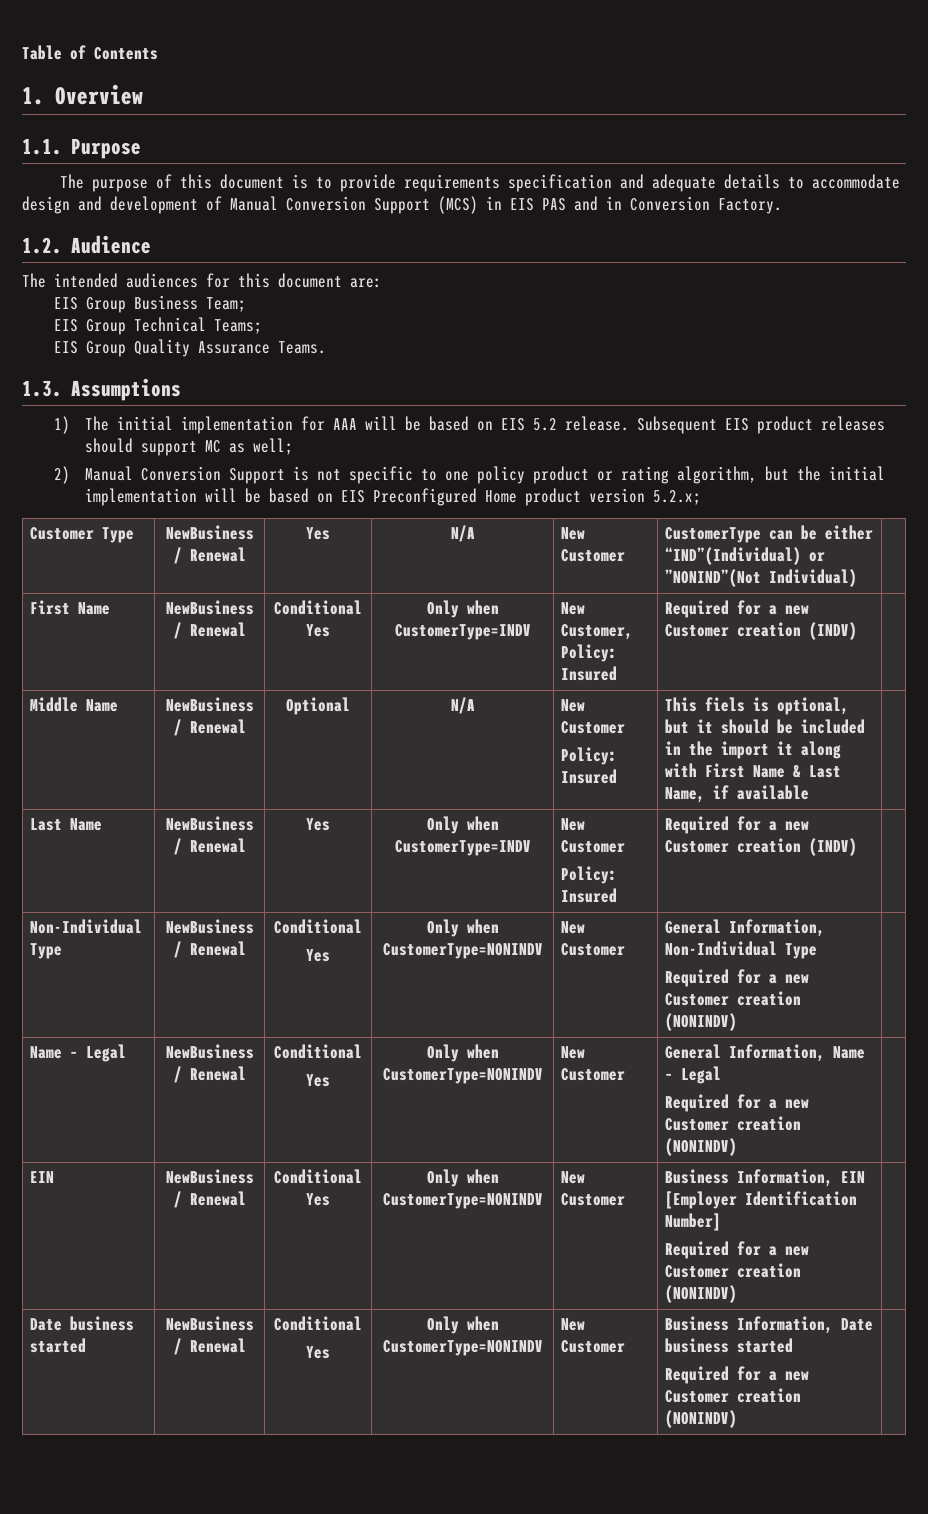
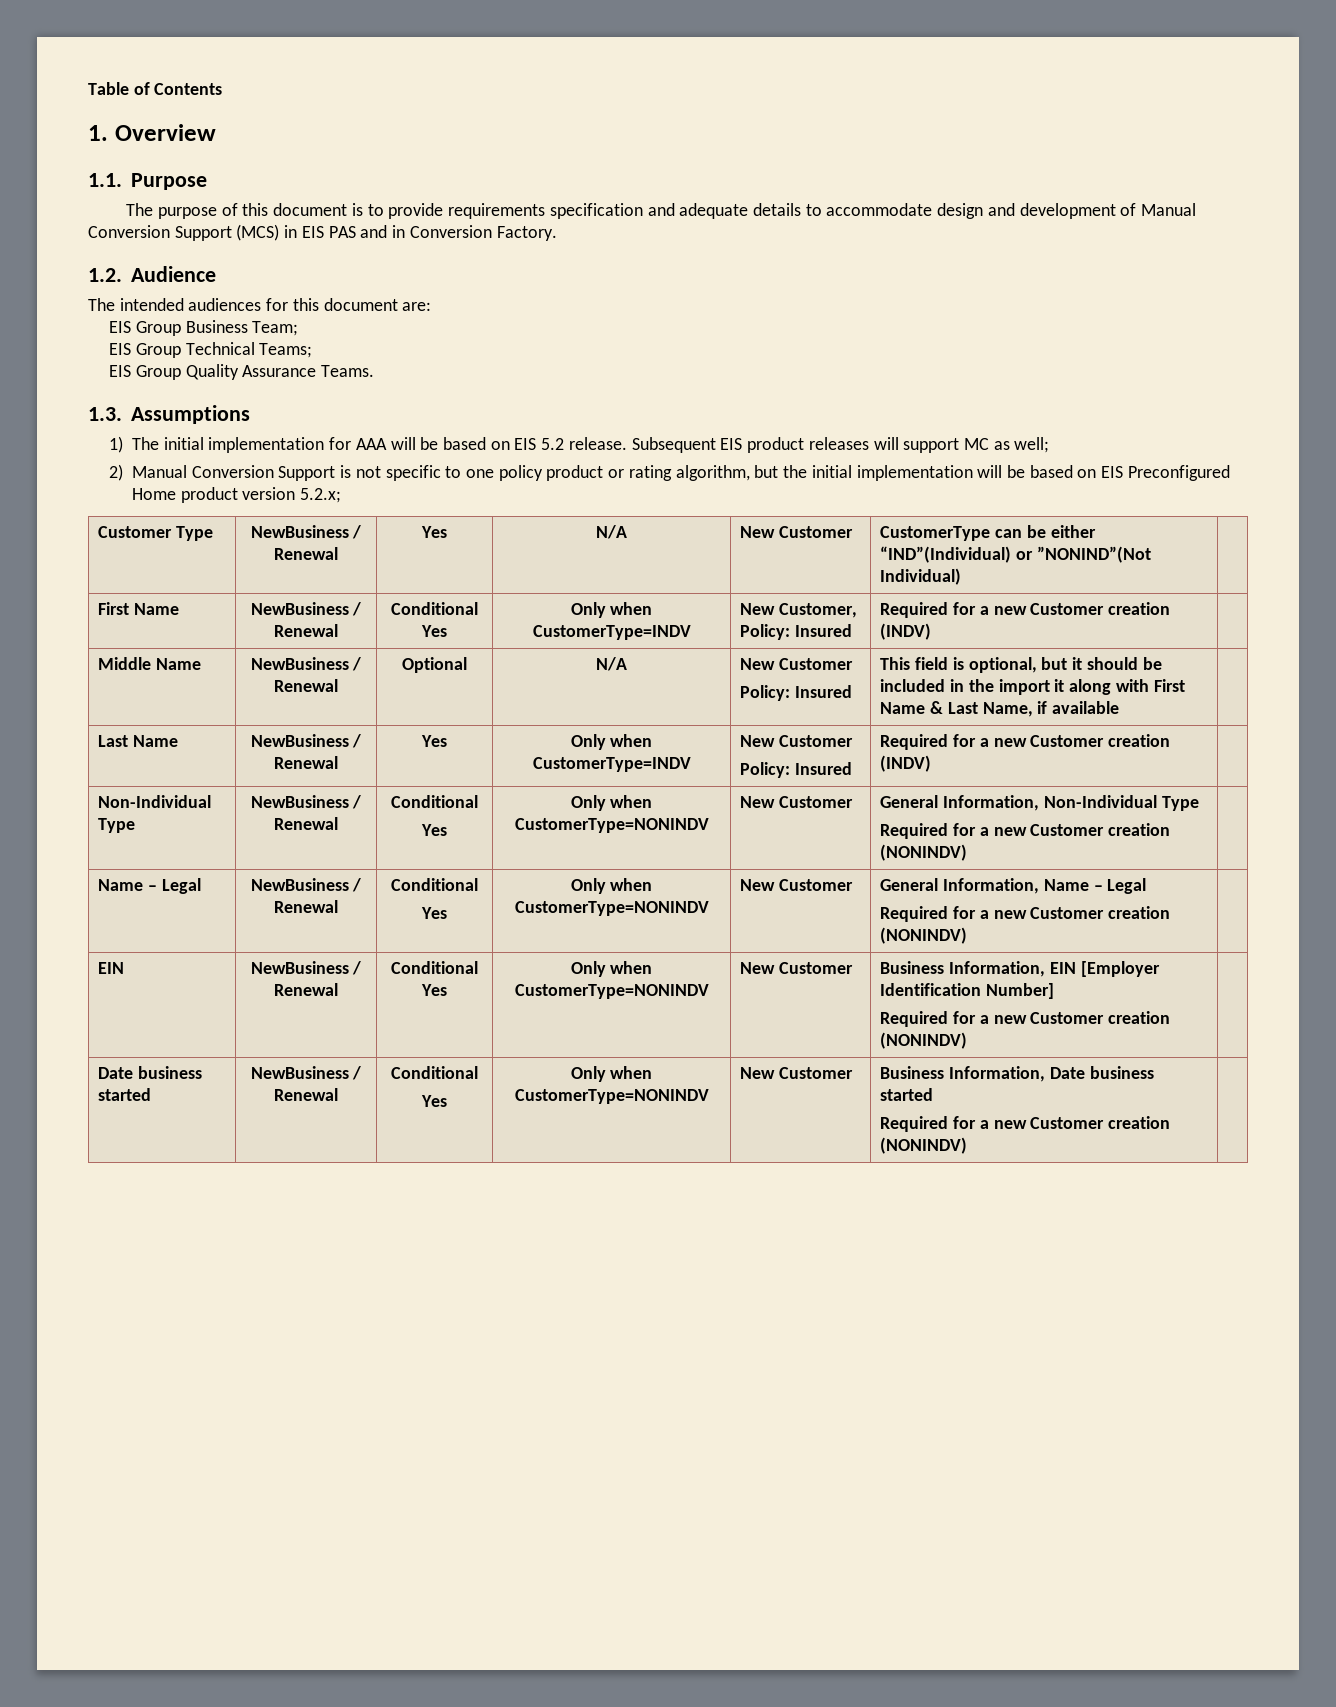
[85,438,134,453] should -> [873,437,899,450] will
[704,697,745,712] fiels -> [915,657,949,670] field

